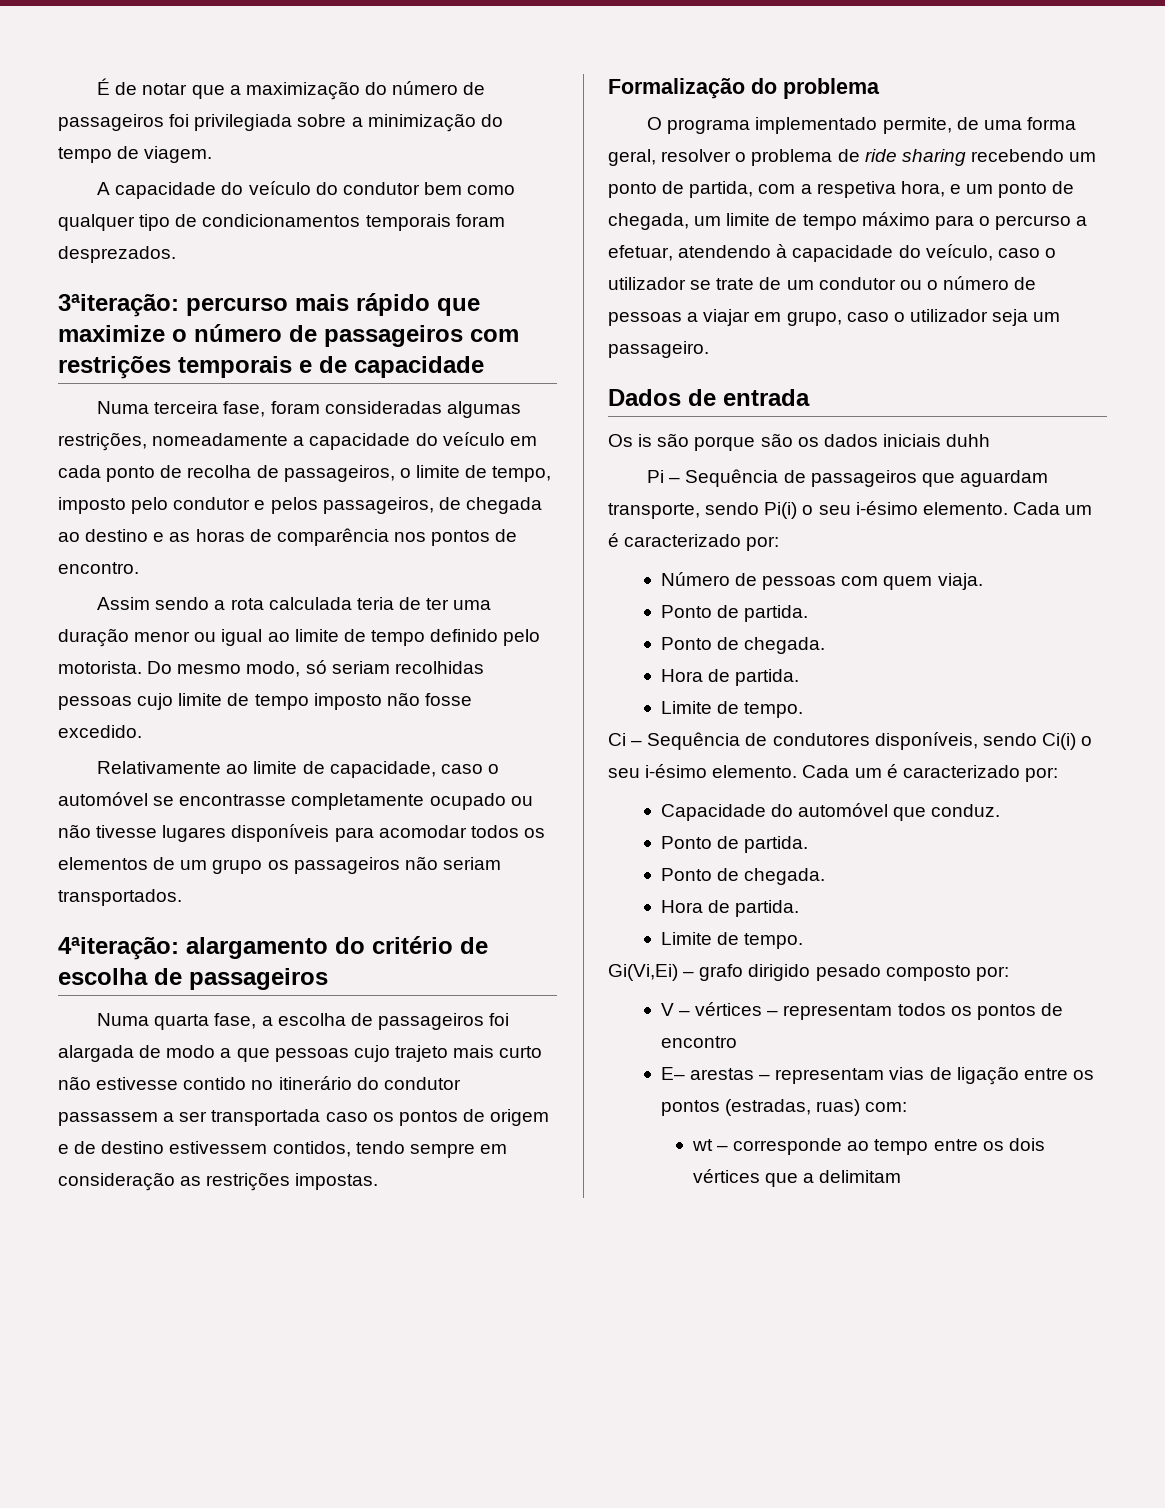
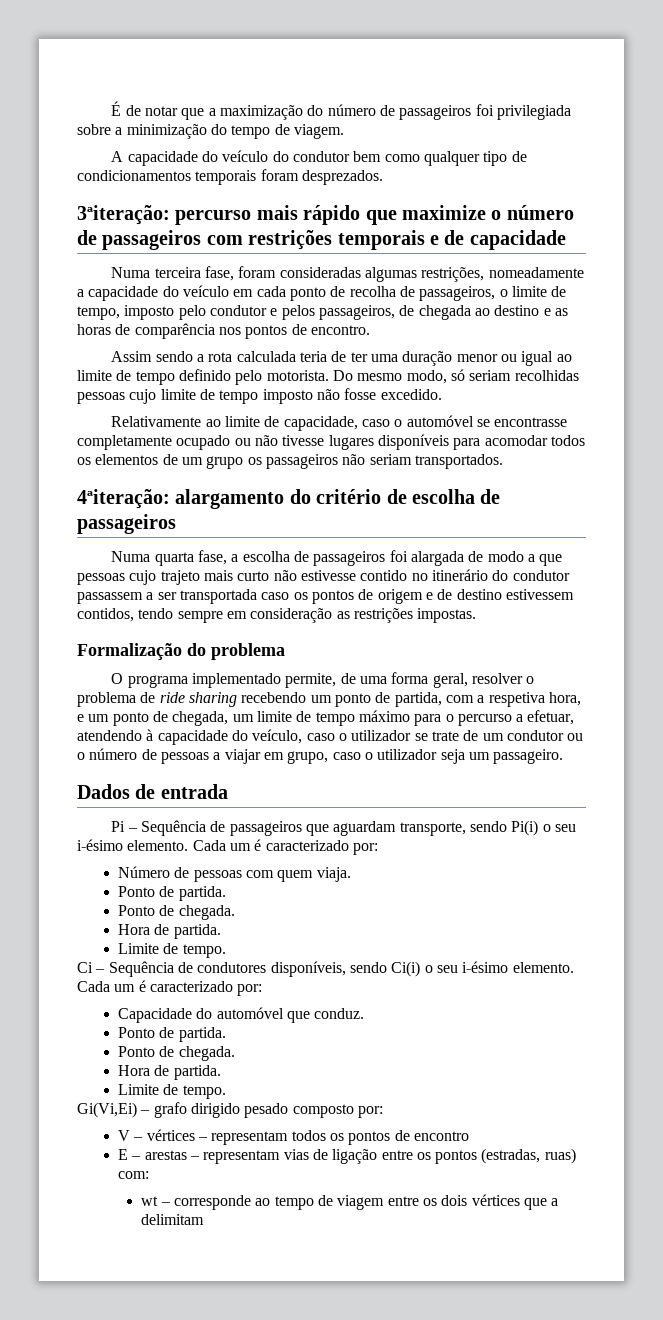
[608,433,991,451] // Os is são porque são os dados iniciais duhh -> (228, 791) none
[660,1067,685,1080] E– -> [117,1149,142,1160] E –
(929, 1147) none -> [317,1195,385,1210] de viagem

